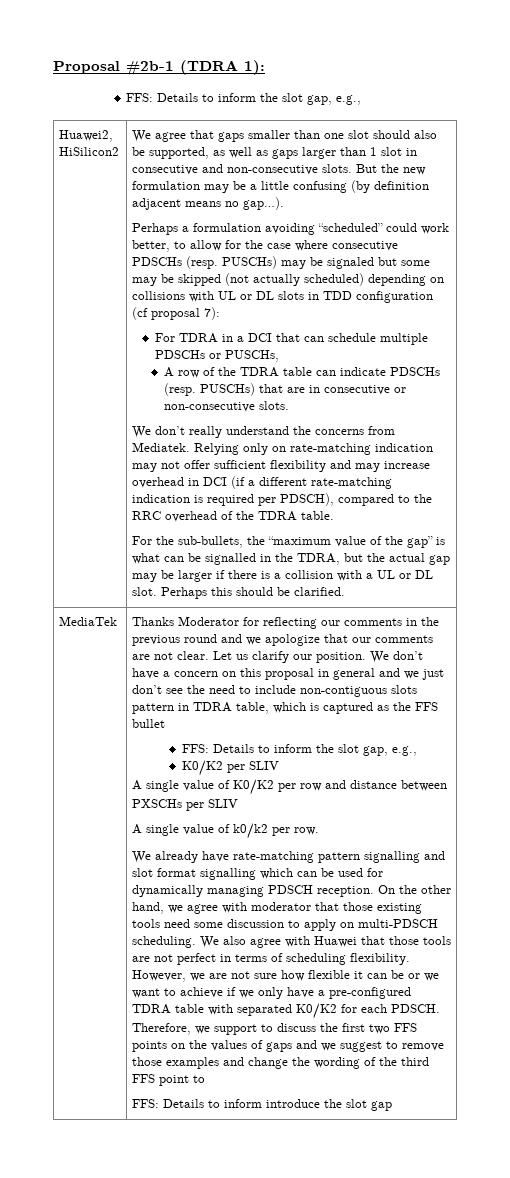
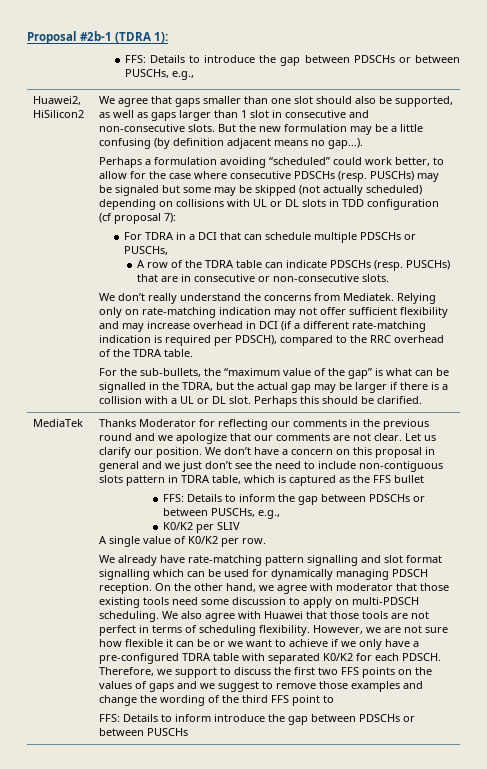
[218,93,333,105] inform the slot gap, -> [204,55,461,66] [124,69,169,78] introduce the gap between PDSCHs or between PUSCHs,
[337,744,388,756] slot gap, -> [297,494,425,505] [162,508,255,517] gap between PDSCHs or between PUSCHs,
[299,780,447,791] [131,799,238,811] [131,823,290,839] row and distance between PXSCHs per SLIV // A single value of k0/k2 per -> (240, 542) none
[345,1099,392,1111] slot gap -> [288,714,416,725] [99,728,189,736] gap between PDSCHs or between PUSCHs

